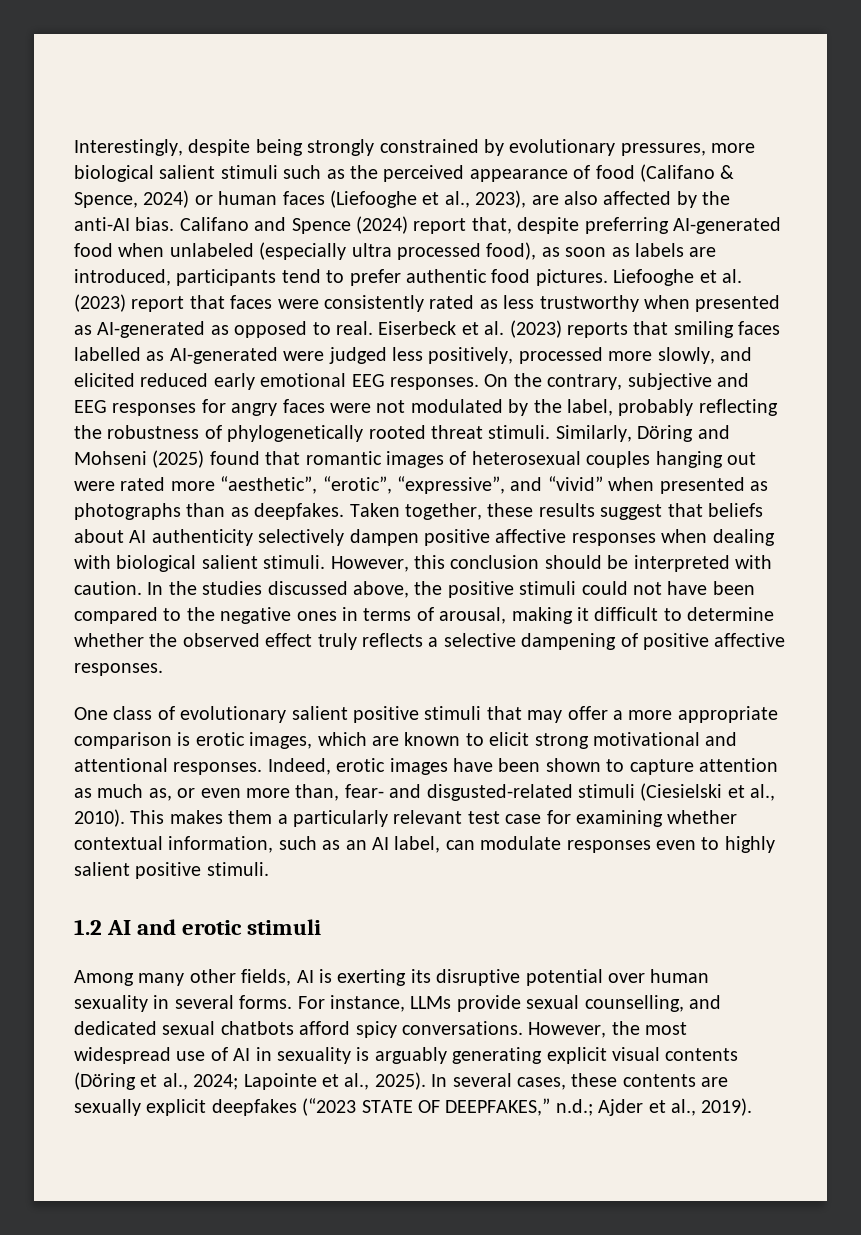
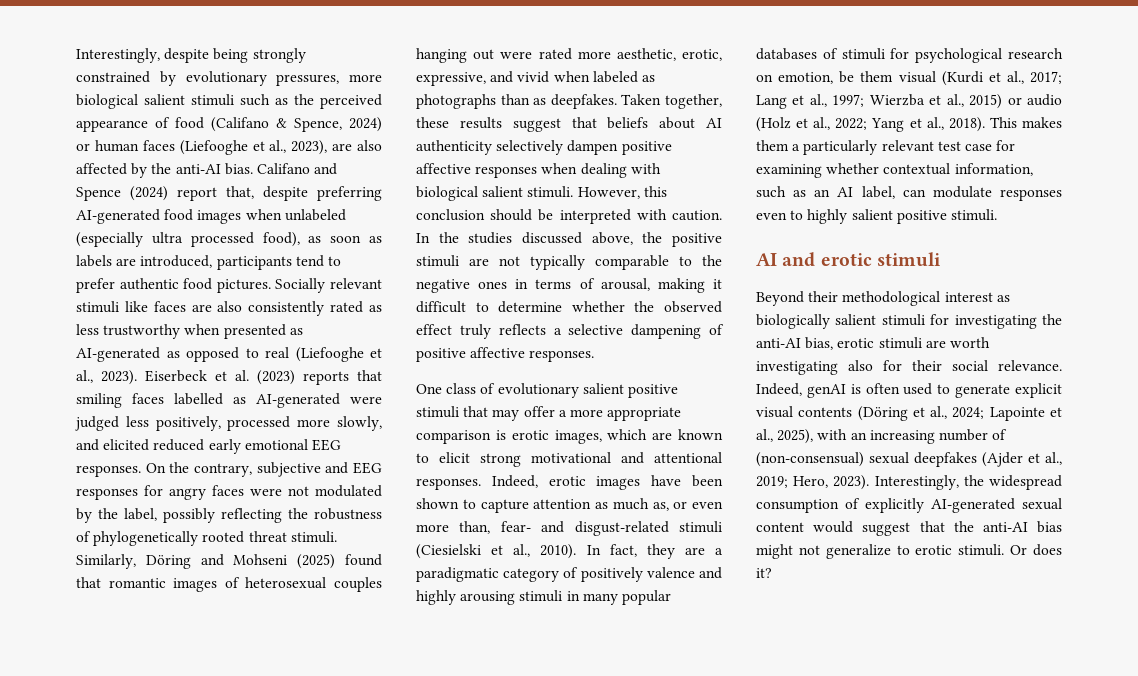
(113, 250) none -> [197,210,242,224] images
[613,269,742,286] [74,294,319,312] Liefooghe et al. (2023) report that faces were -> [275,278,382,293] [76,301,243,313] Socially relevant stimuli like faces are also
[336,321,373,335] real. -> [265,347,382,362] [76,370,137,385] real (Liefooghe et al., 2023).
[618,399,694,416] probably -> [163,508,215,523] possibly
[220,476,745,494] “aesthetic”, “erotic”, “expressive”, and “vivid” when presented -> [616,48,722,61] [416,71,638,86] aesthetic, erotic, expressive, and vivid when labeled
[581,581,755,595] [74,607,158,624] could not have been compared -> [469,255,669,270] are not typically comparable
[426,784,573,801] disgusted-related -> [574,521,669,536] disgust-related
(125, 818) none -> [586,544,723,559] [416,567,722,582] [416,590,671,605] [756,48,1063,63] [756,71,1062,86] [756,94,1062,109] [756,117,985,132] In fact, they are a paradigmatic category of positively valence and highly arousing stimuli in many popular databases of stimuli for psychological research on emotion, be them visual (Kurdi et al., 2017; Lang et al., 1997; Wierzba et al., 2015) or audio (Holz et al., 2022; Yang et al., 2018).
[74,919,102,935] 1.2 -> (997, 215) none
[74,969,710,986] [74,995,721,1012] [74,1021,688,1038] [74,1047,543,1064] Among many other fields, AI is exerting its disruptive potential over human sexuality in several forms. For instance, LLMs provide sexual counselling, and dedicated sexual chatbots afford spicy conversations. However, the most widespread use of AI in sexuality is arguably generating -> [756,291,1010,306] [756,314,1062,329] [756,337,990,350] [756,360,1062,375] [756,383,1011,398] Beyond their methodological interest as biologically salient stimuli for investigating the anti-AI bias, erotic stimuli are worth investigating also for their social relevance. Indeed, genAI is often used to generate
[374,1072,729,1090] [74,1098,753,1116] 2025). In several cases, these contents are sexually explicit deepfakes (“2023 STATE OF DEEPFAKES,” n.d.; Ajder et al., 2019). -> [777,429,1008,444] [756,452,1062,467] [756,475,1062,490] [756,498,1062,513] [756,521,1062,536] [756,544,1062,559] [756,568,772,578] 2025), with an increasing number of (non-consensual) sexual deepfakes (Ajder et al., 2019; Hero, 2023). Interestingly, the widespread consumption of explicitly AI-generated sexual content would suggest that the anti-AI bias might not generalize to erotic stimuli. Or does it?

